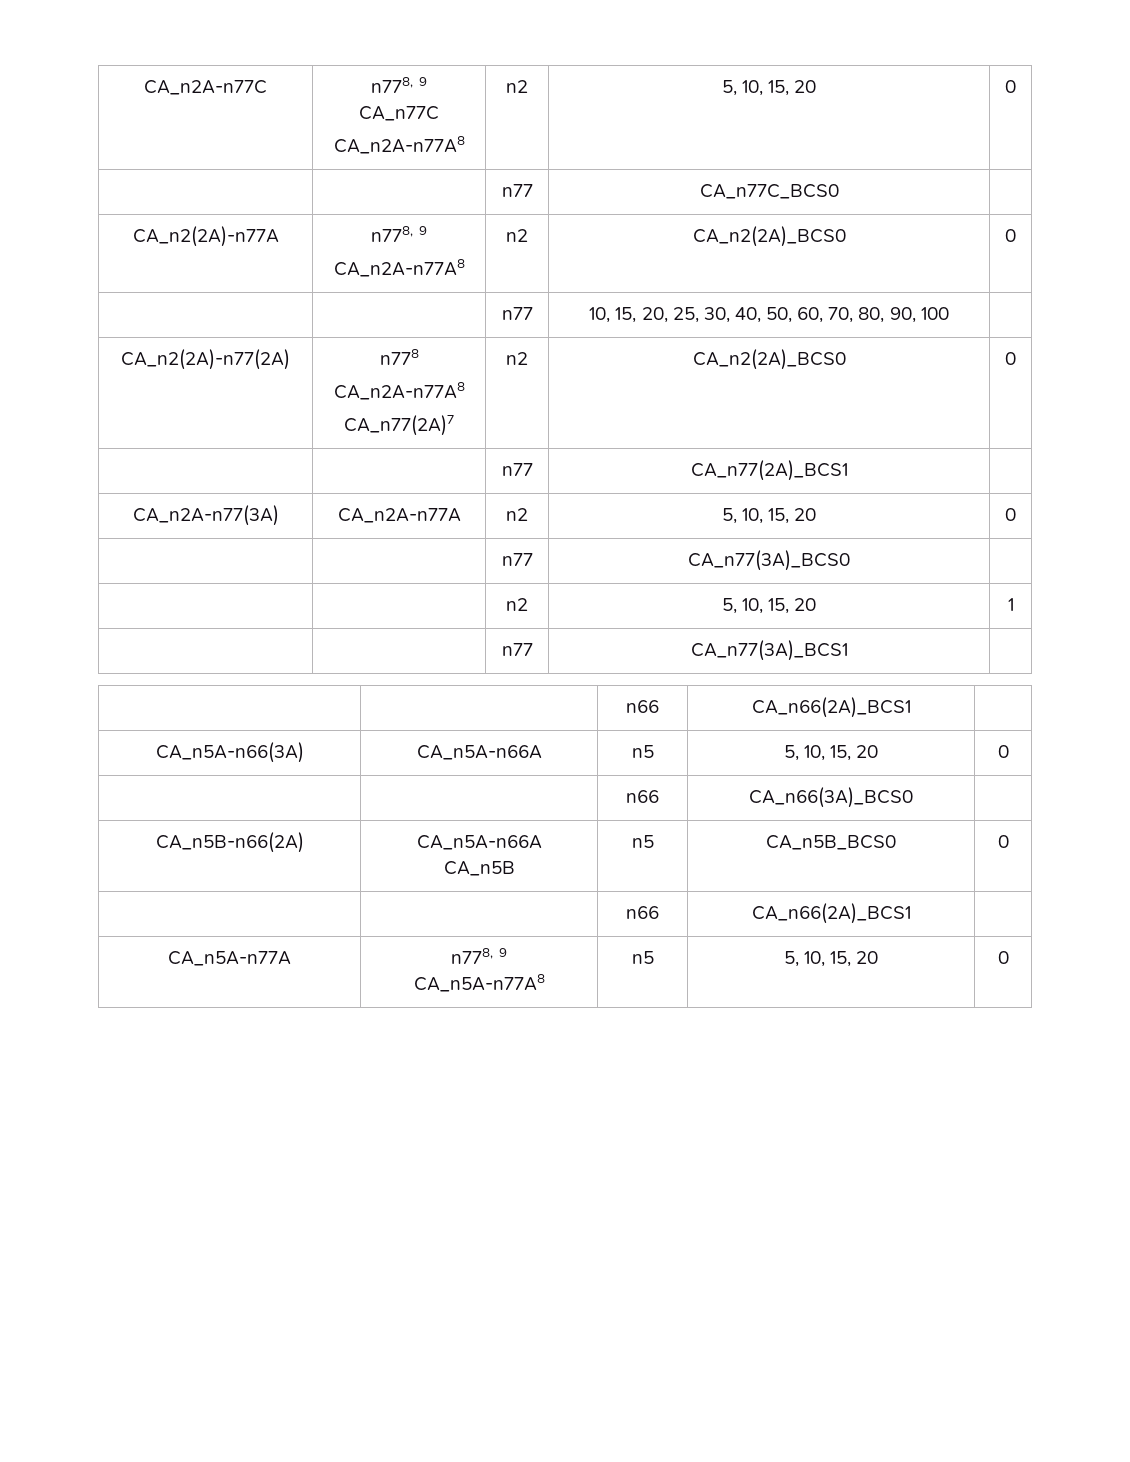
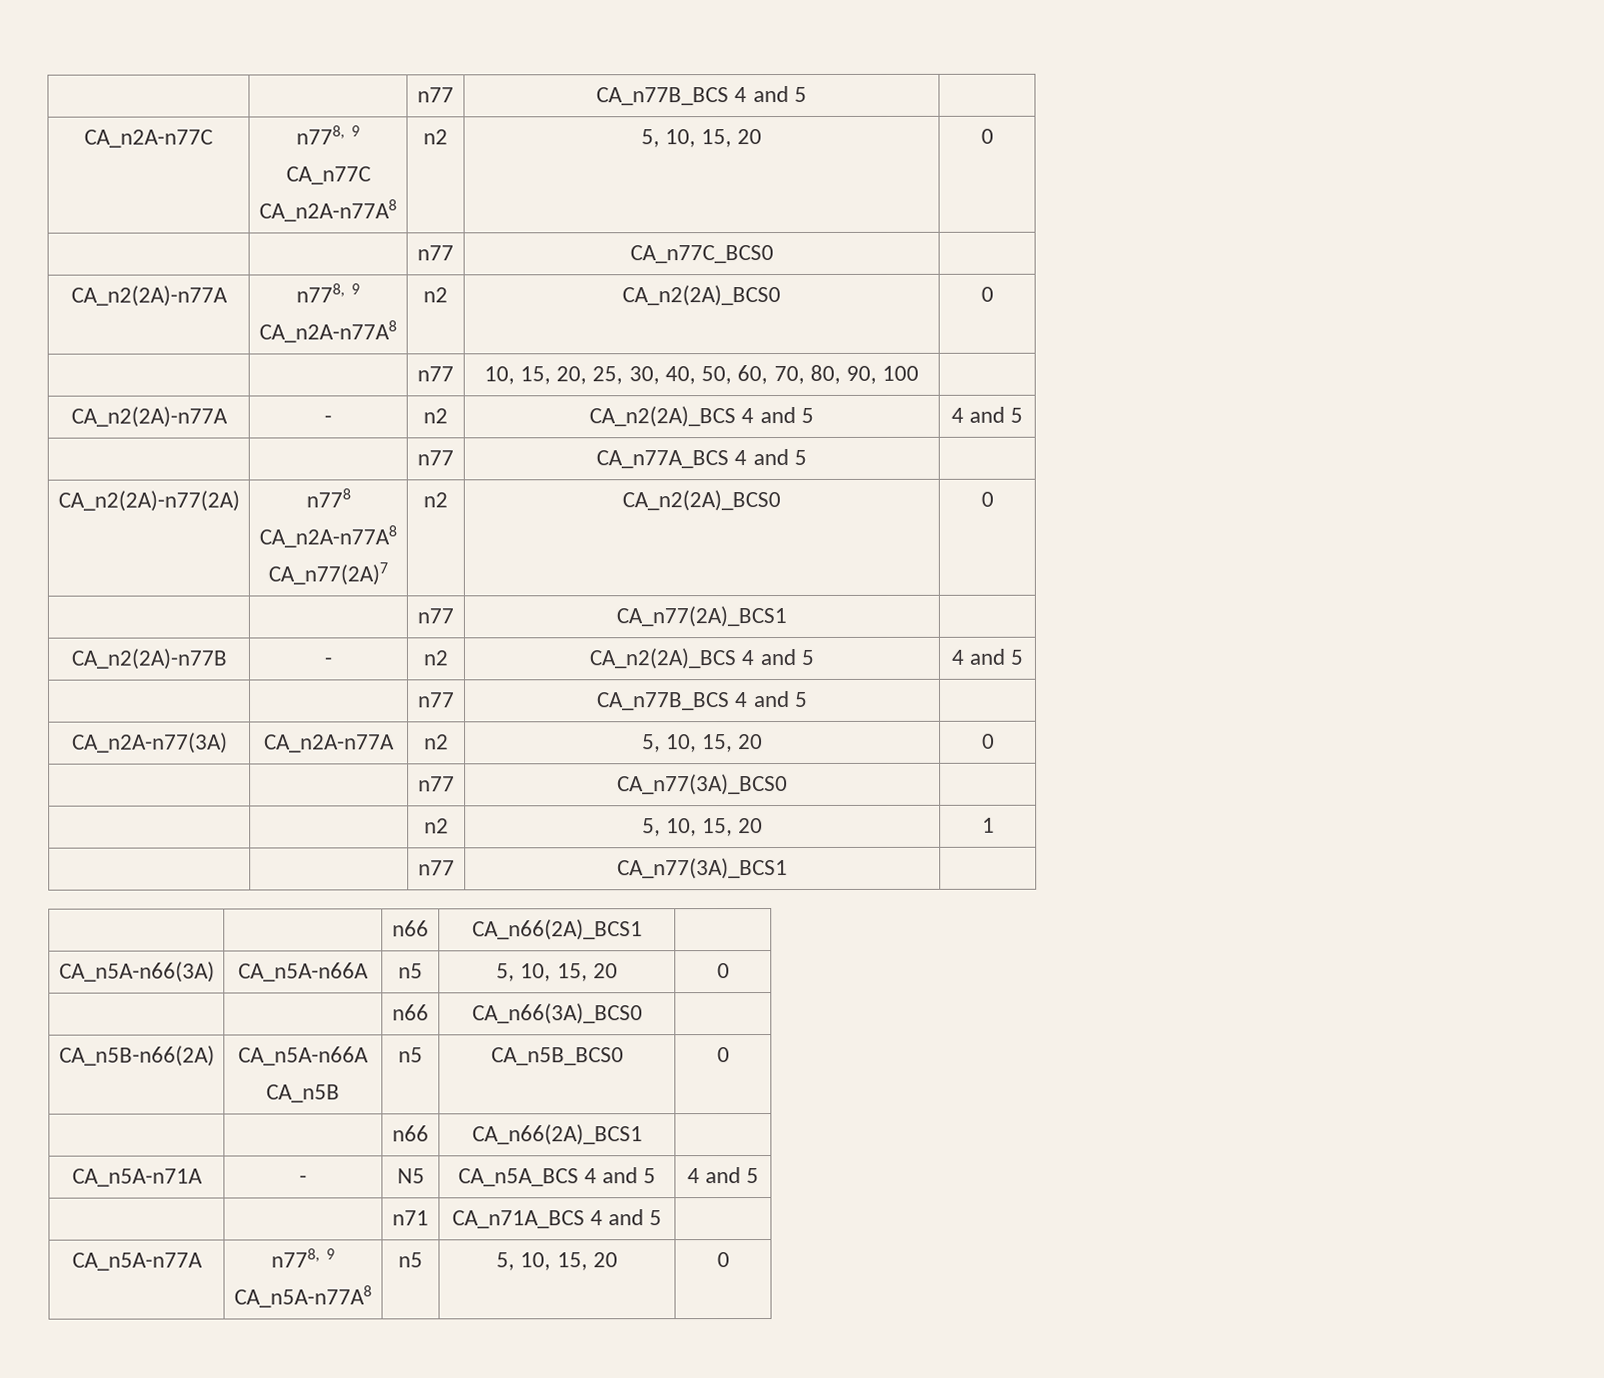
(144, 87) none -> [417,87,454,103] [596,86,807,106] | | n77 | CA_n77B_BCS 4 and 5 | //
(949, 313) none -> [70,406,228,428] [324,415,332,424] [423,408,448,424] [589,406,814,428] [950,406,1024,423] [417,450,454,466] [596,449,807,469] // CA_n2(2A)-n77A | - | n2 | CA_n2(2A)_BCS 4 and 5 | 4 and 5 // | | n77 | CA_n77A_BCS 4 and 5 |
(848, 470) none -> [70,648,227,670] [324,657,332,666] [423,650,448,666] [589,648,814,670] [950,648,1024,665] [418,692,455,708] [597,691,808,711] // CA_n2(2A)-n77B | - | n2 | CA_n2(2A)_BCS 4 and 5 | 4 and 5 // | | n77 | CA_n77B_BCS 4 and 5 |
(911, 913) none -> [71,1168,203,1187] [299,1175,307,1184] [396,1168,425,1184] [457,1167,657,1187] [686,1167,760,1184] [392,1210,429,1226] [451,1209,663,1229] // CA_n5A-n71A | - | N5 | CA_n5A_BCS 4 and 5 | 4 and 5 // | | n71 | CA_n71A_BCS 4 and 5 |

